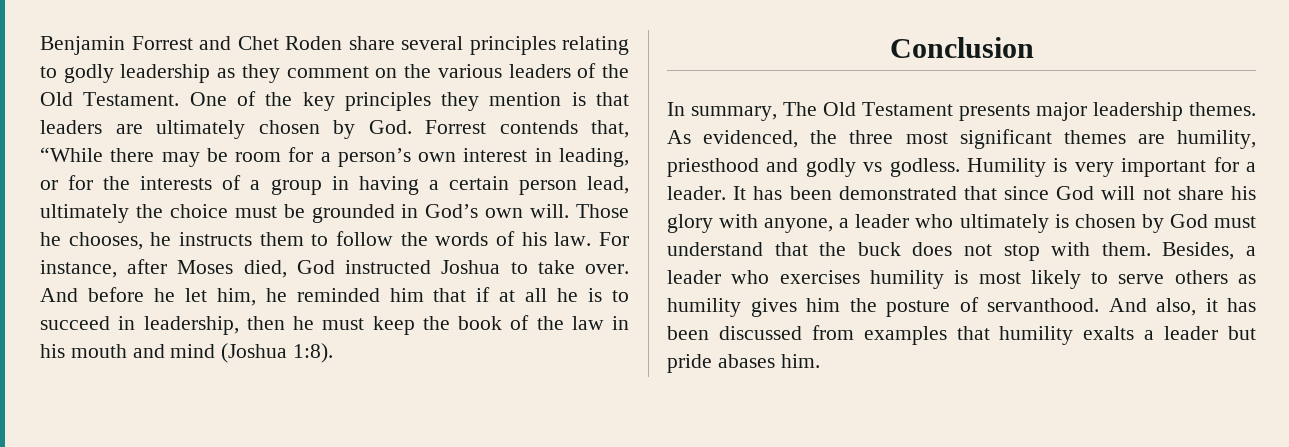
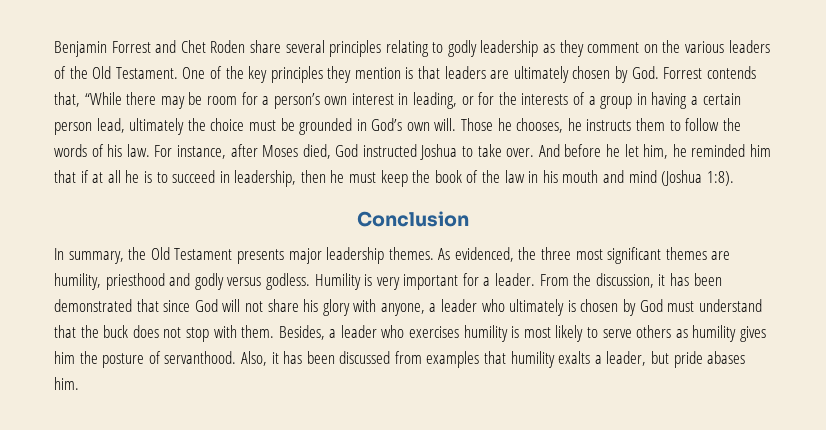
[783,102,817,116] The -> [128,247,147,260] the
[863,162,883,172] vs -> [227,277,262,286] versus
[733,186,747,200] It -> [539,273,666,288] From the discussion, it
[1108,298,1196,316] And also, -> [240,351,267,366] Also,
[1164,326,1219,340] leader -> [606,351,647,366] leader,

